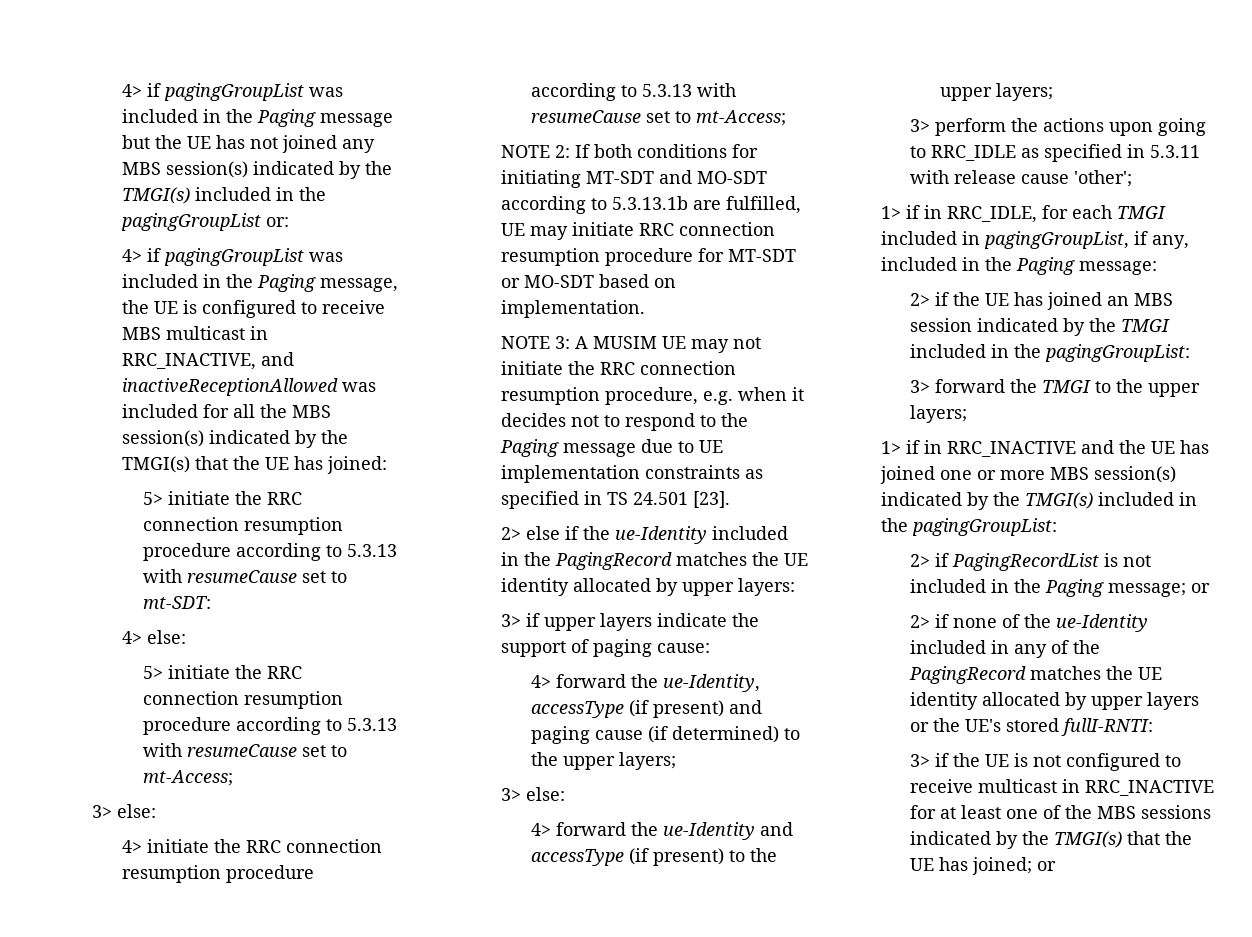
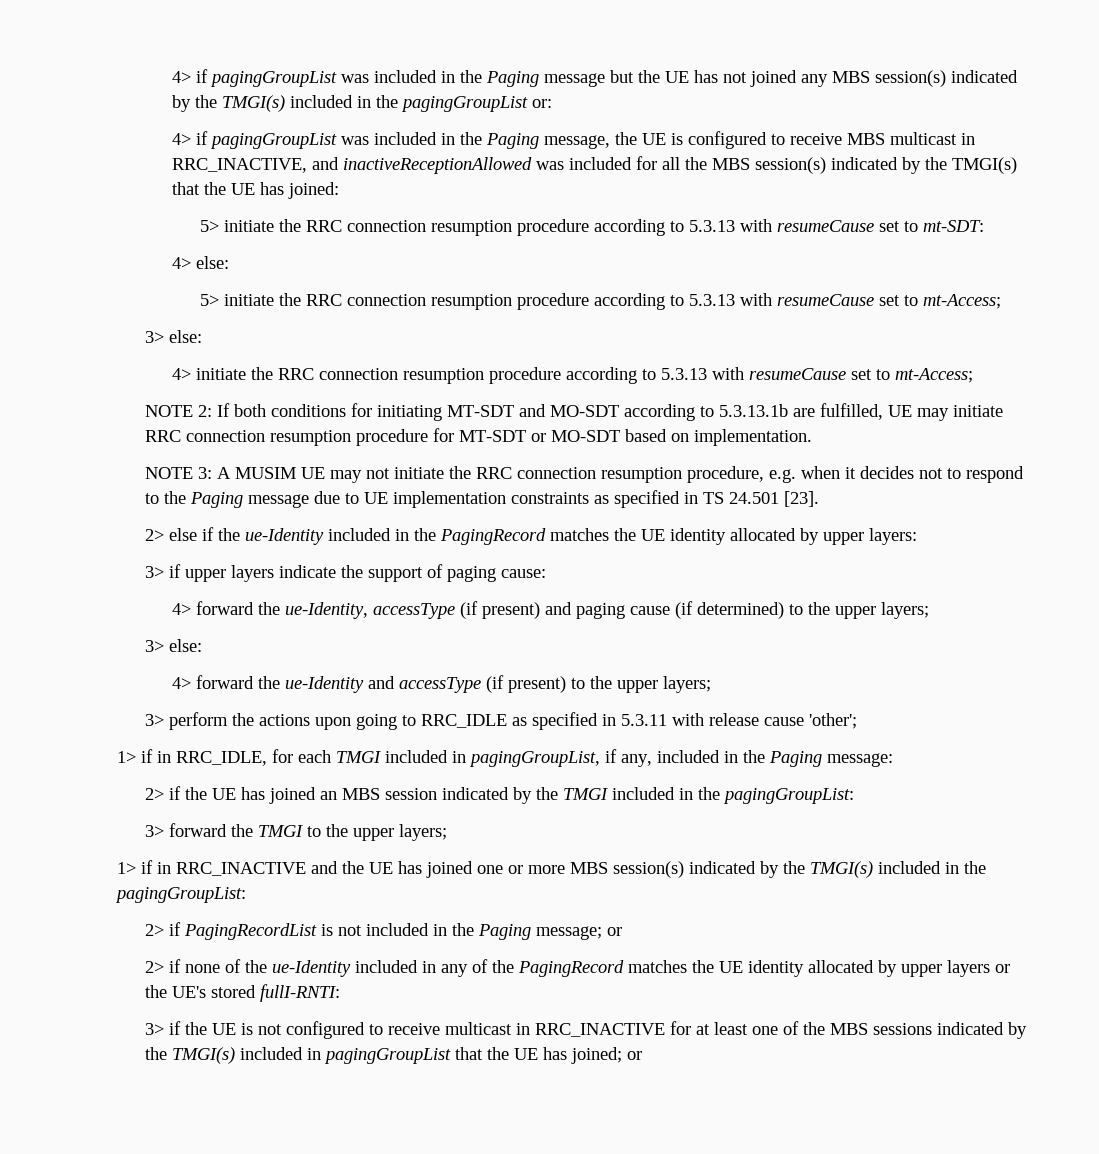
(1123, 839) none -> [239,1047,451,1064] included in pagingGroupList

